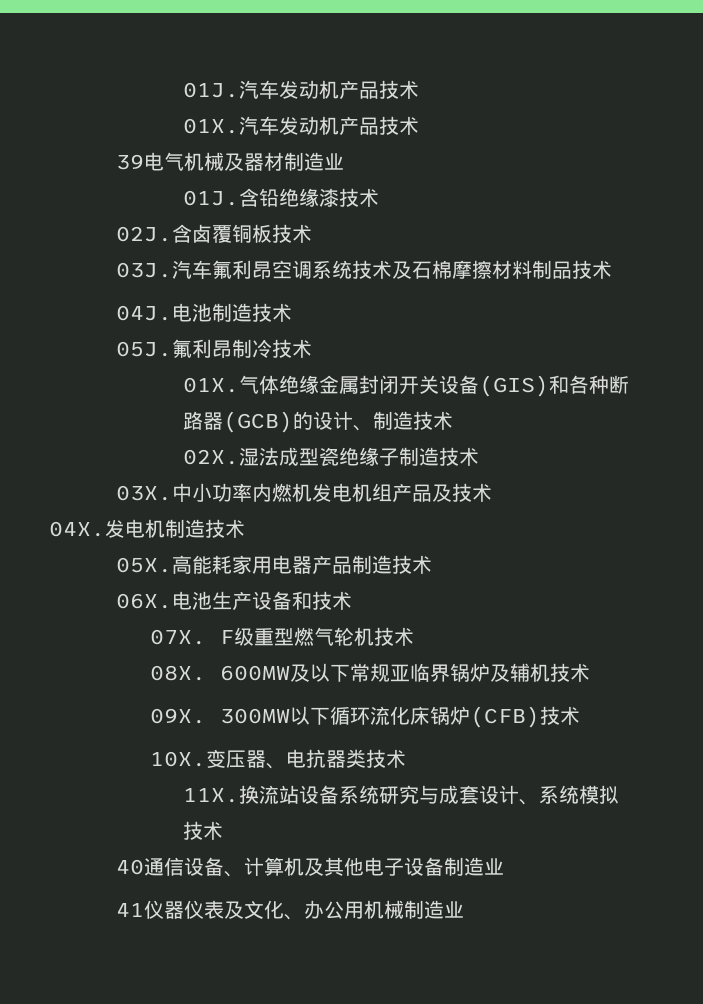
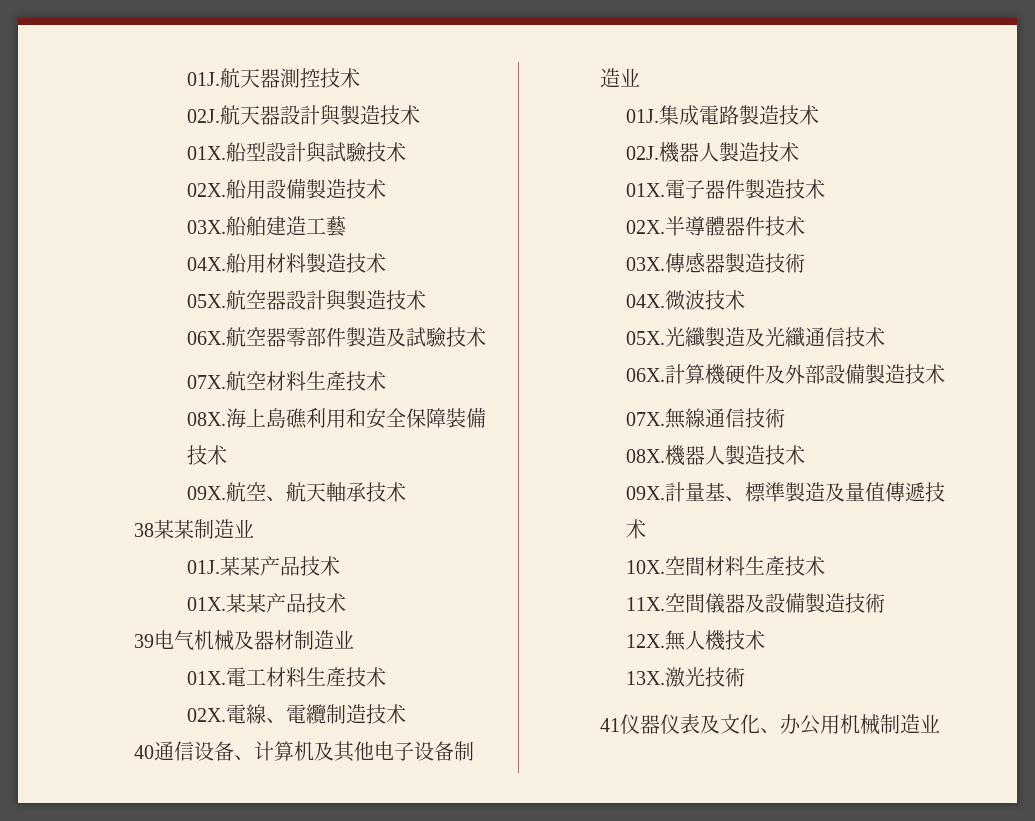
[183,80,340,100] 01J.汽车发动机 -> [187,68,361,88] [187,104,421,126] [187,141,407,163] [187,179,387,199] [187,216,347,237] [187,253,387,273] [187,289,427,311] [187,327,487,348] [187,371,387,391] [187,408,487,429] [187,445,228,465] [187,482,407,502] [133,519,254,539] [187,556,261,576] 01J.航天器測控技术 // 02J.航天器設計與製造技术 // 01X.船型設計與試驗技术 // 02X.船用設備製造技术 // 03X.船舶建造工藝 // 04X.船用材料製造技术 // 05X.航空器設計與製造技术 // 06X.航空器零部件製造及試驗技术 // 07X.航空材料生產技术 // 08X.海上島礁利用和安全保障裝備技术 // 09X.航空、航天軸承技术 // 38某某制造业 // 01J.某某
[239,116,340,136] 汽车发动机 -> [226,593,267,613] 某某
[183,188,380,207] [116,224,313,243] [116,260,613,280] [116,303,293,322] [116,339,313,358] [183,375,630,397] [183,411,454,433] [183,447,480,466] [116,483,493,502] [49,519,245,538] [116,555,433,574] [116,591,353,610] [149,627,414,646] [149,663,590,682] [149,706,580,728] [149,749,406,769] [183,785,620,805] 01J.含铅绝缘漆技术 // 02J.含卤覆铜板技术 // 03J.汽车氟利昂空调系统技术及石棉摩擦材料制品技术 // 04J.电池制造技术 // 05J.氟利昂制冷技术 // 01X.气体绝缘金属封闭开关设备(GIS)和各种断路器(GCB)的设计、制造技术 // 02X.湿法成型瓷绝缘子制造技术 // 03X.中小功率内燃机发电机组产品及技术 // 04X.发电机制造技术 // 05X.高能耗家用电器产品制造技术 // 06X.电池生产设备和技术 // 07X. F级重型燃气轮机技术 // 08X. 600MW及以下常规亚临界锅炉及辅机技术 // 09X. 300MW以下循环流化床锅炉(CFB)技术 // 10X.变压器、电抗器类技术 // 11X.换流站设备系统研究与成套设计、系统模拟 -> [187,667,387,687] [187,704,367,724] 01X.電工材料生產技术 // 02X.電線、電纜制造
(505, 866) none -> [626,105,820,126] [626,142,800,163] [626,179,826,199] [626,216,806,236] [626,252,806,273] [626,290,746,310] [626,327,886,347] [626,364,946,385] [626,408,786,429] [626,445,806,466] [626,482,946,502] [626,519,647,539] [626,556,826,576] [626,593,886,613] [626,630,766,651] [626,667,746,687] // 01J.集成電路製造技术 // 02J.機器人製造技术 // 01X.電子器件製造技术 // 02X.半導體器件技术 // 03X.傳感器製造技術 // 04X.微波技术 // 05X.光纖製造及光纖通信技术 // 06X.計算機硬件及外部設備製造技术 // 07X.無線通信技術 // 08X.機器人製造技术 // 09X.計量基、標準製造及量值傳遞技术 // 10X.空間材料生產技术 // 11X.空間儀器及設備製造技術 // 12X.無人機技术 // 13X.激光技術

